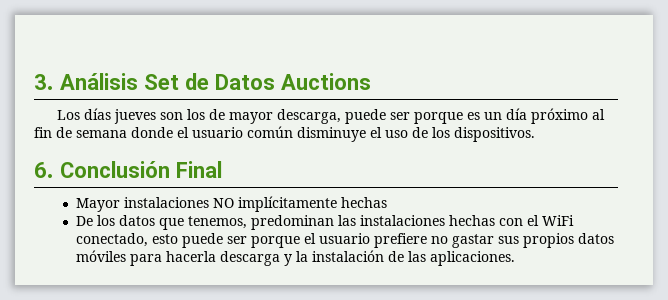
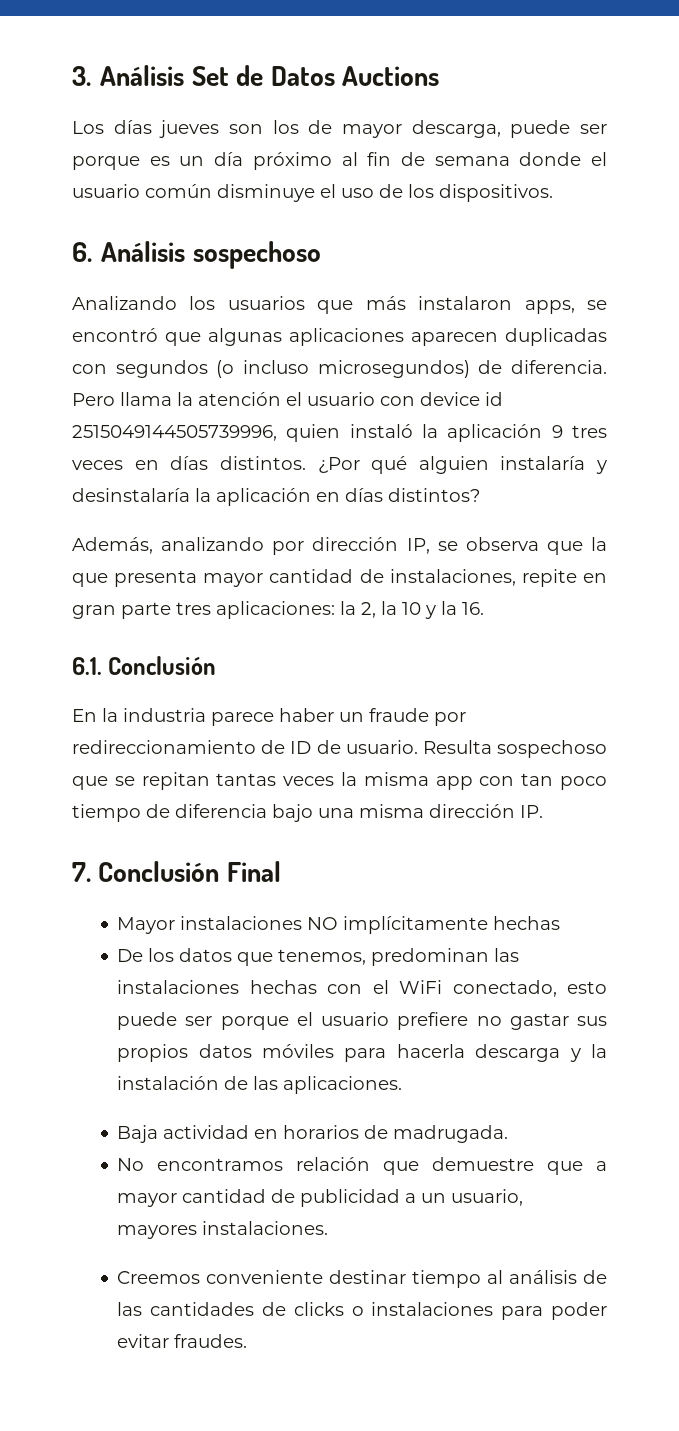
(53, 170) none -> [101,241,321,269] [72,296,607,314] [72,328,607,346] [72,360,607,378] [72,392,503,406] [72,424,607,442] [72,456,607,474] [72,488,480,506] [72,537,607,555] [72,569,608,587] [72,601,484,619] [72,656,217,675] [72,708,466,726] [72,740,607,758] [72,772,608,790] [72,804,543,822] [72,862,91,882] Análisis sospechoso // Analizando los usuarios que más instalaron apps, se encontró que algunas aplicaciones aparecen duplicadas con segundos (o incluso microsegundos) de diferencia. Pero llama la atención el usuario con device id 2515049144505739996, quien instaló la aplicación 9 tres veces en días distintos. ¿Por qué alguien instalaría y desinstalaría la aplicación en días distintos? // Además, analizando por dirección IP, se observa que la que presenta mayor cantidad de instalaciones, repite en gran parte tres aplicaciones: la 2, la 10 y la 16. // 6.1. Conclusión // En la industria parece haber un fraude por redireccionamiento de ID de usuario. Resulta sospechoso que se repitan tantas veces la misma app con tan poco tiempo de diferencia bajo una misma dirección IP. // 7.
(515, 258) none -> [117,1125,509,1143] [117,1157,607,1175] [117,1189,524,1207] [117,1221,329,1239] [117,1270,607,1288] [117,1302,608,1320] [117,1334,248,1348] // Baja actividad en horarios de madrugada. // No encontramos relación que demuestre que a mayor cantidad de publicidad a un usuario, mayores instalaciones. // Creemos conveniente destinar tiempo al análisis de las cantidades de clicks o instalaciones para poder evitar fraudes.

